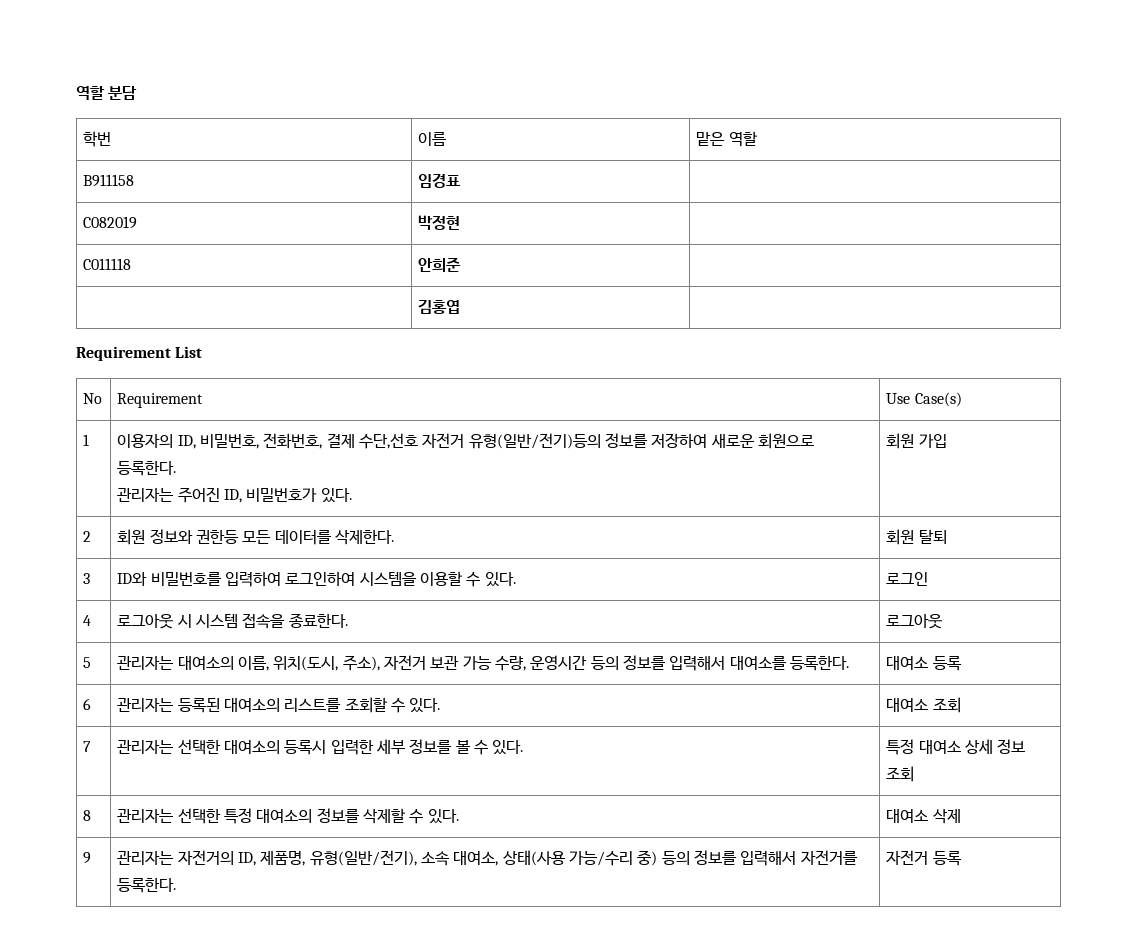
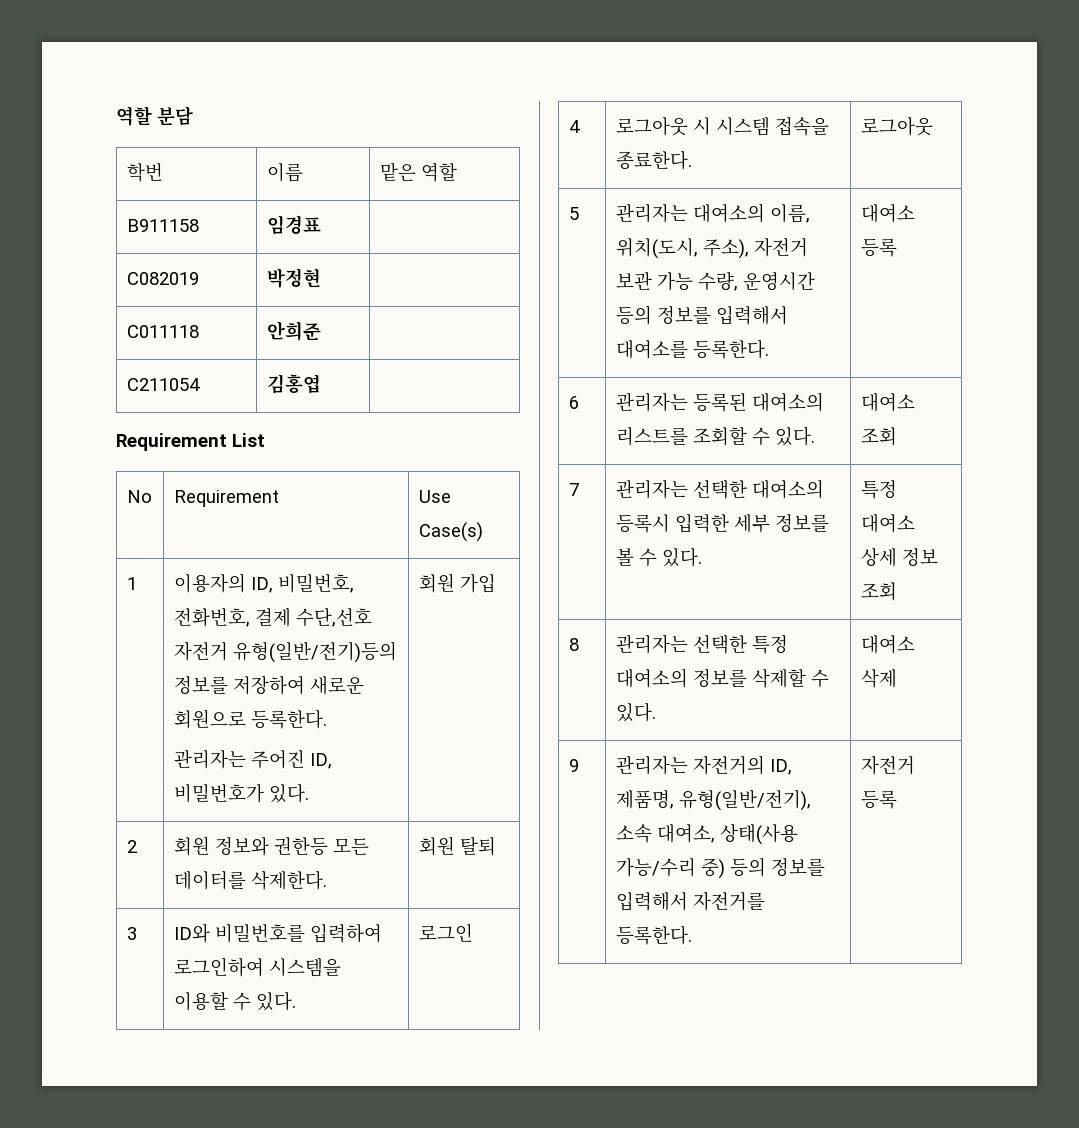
(462, 264) none -> [126,378,200,391] C211054

